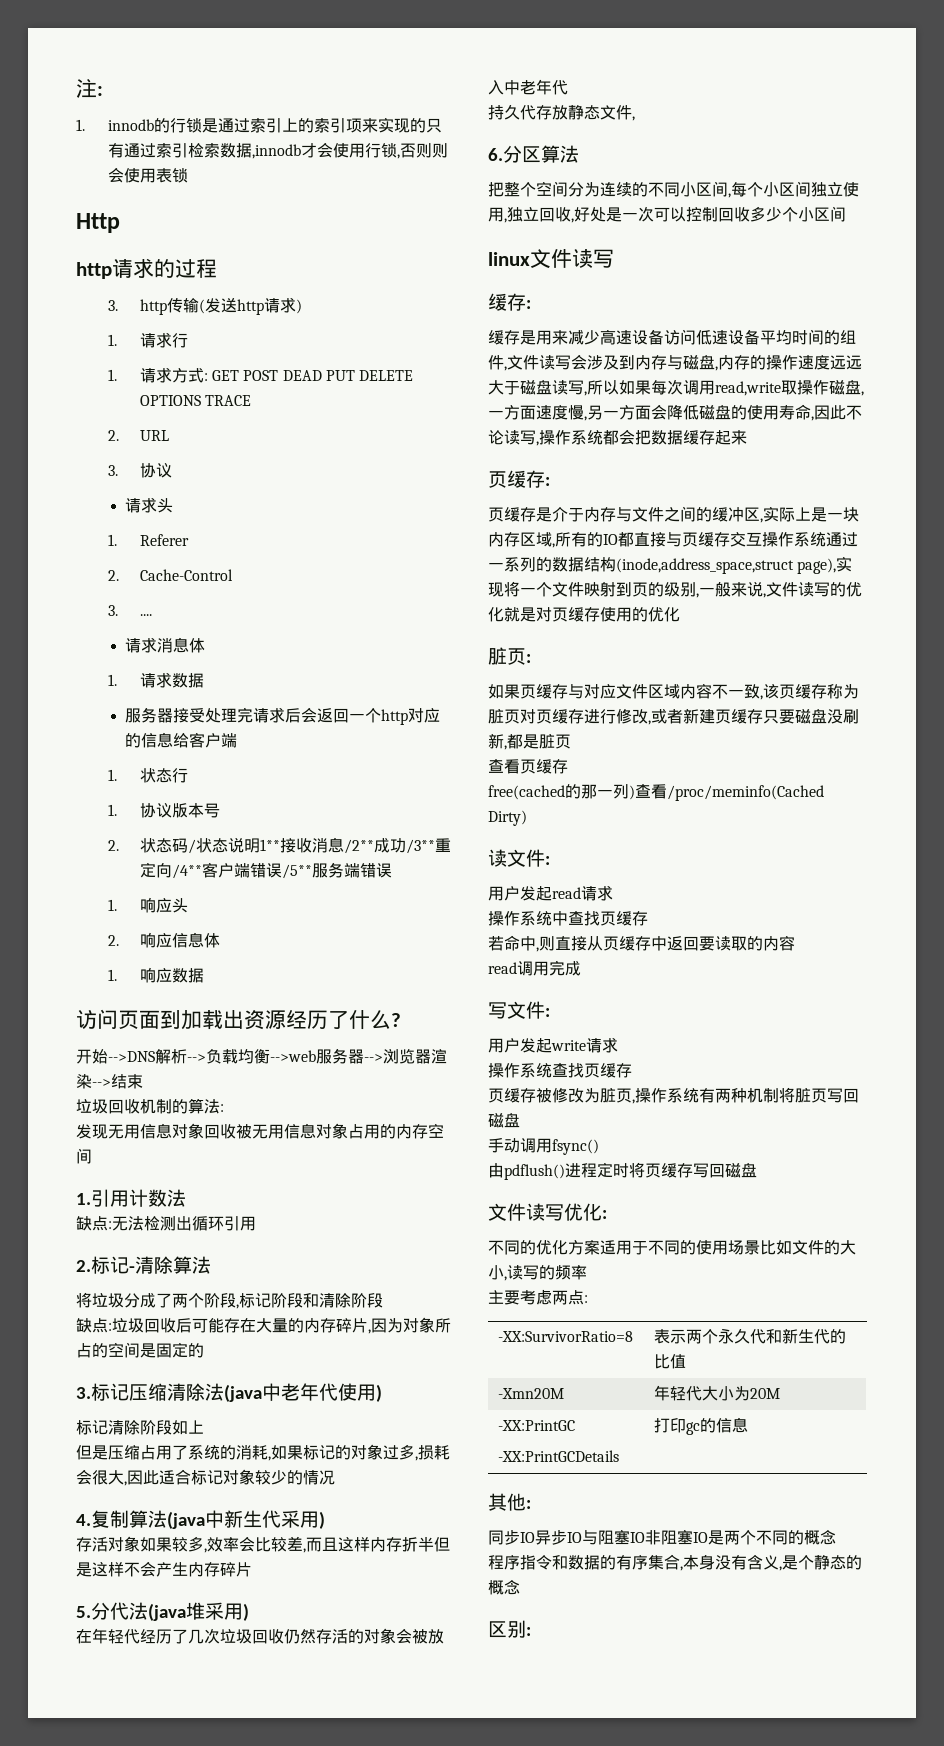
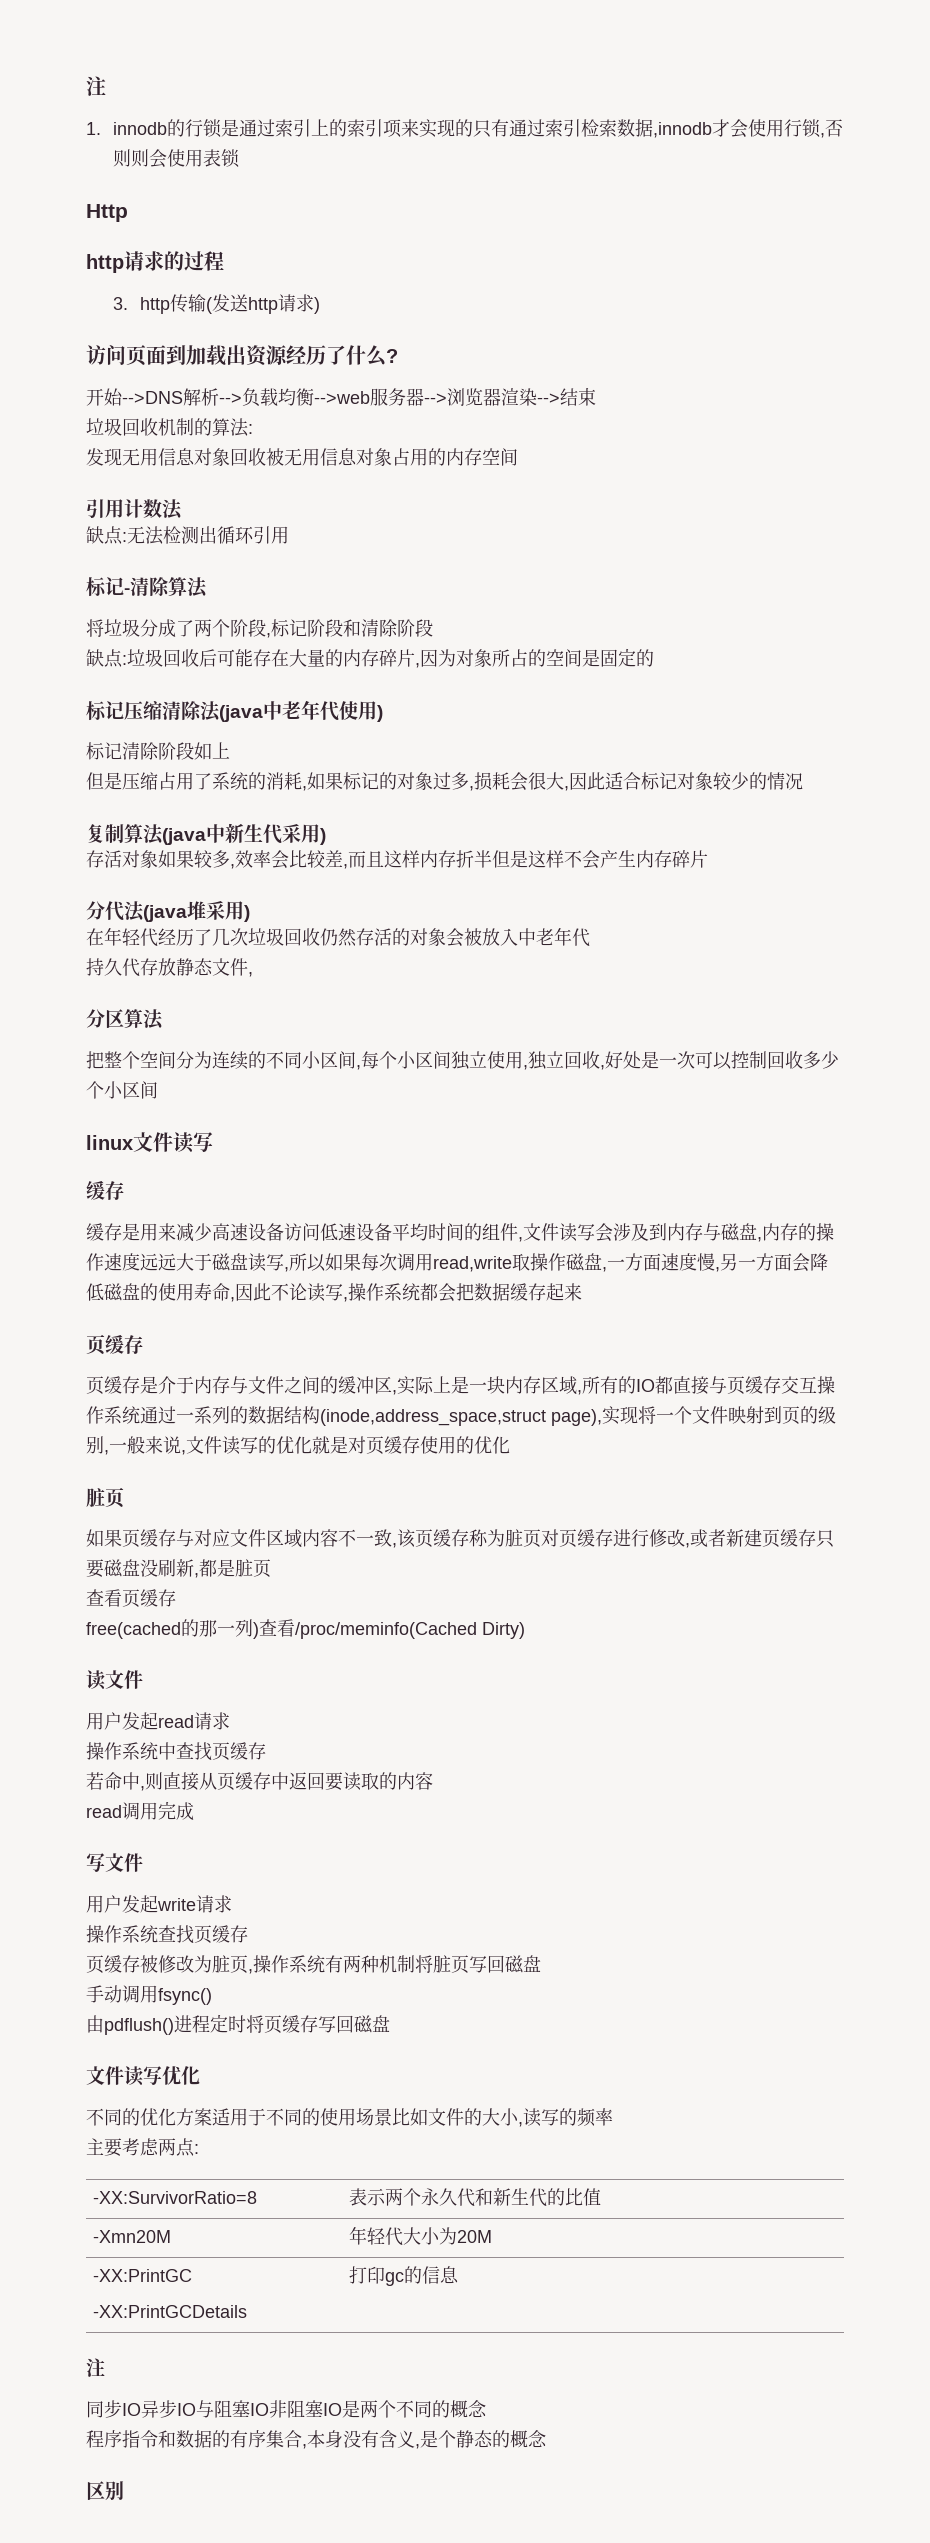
[76,79,103,98] 注: -> [86,76,106,96] 注
[107,332,188,348] [107,367,414,383] [139,395,252,406] [107,430,169,441] [107,463,172,478] [125,497,174,513] [107,534,189,546] [107,569,233,581] [107,605,152,616] [125,637,206,653] [107,672,204,688] [125,707,441,725] [125,732,238,748] [107,768,188,783] [107,803,220,818] [107,837,451,854] [139,862,392,879] [107,897,188,913] [107,932,220,948] [107,967,204,983] // 1.请求行 // 1.请求方式: GET POST DEAD PUT DELETE OPTIONS TRACE // 2. URL // 3.协议 // 请求头 // 1. Referer // 2. Cache-Control // 3. .... // 请求消息体 // 1.请求数据 // 服务器接受处理完请求后会返回一个http对应的信息给客户端 // 1.状态行 // 1.协议版本号 // 2.状态码/状态说明1**接收消息/2**成功/3**重定向/4**客户端错误/5**服务端错误 // 1.响应头 // 2.响应信息体 // 1.响应数据 -> (321, 305) none
[76,1193,91,1205] 1. -> (518, 457) none
[76,1260,91,1272] 2. -> (289, 535) none
[76,1387,91,1399] 3. -> (654, 658) none
[76,1514,91,1526] 4. -> (803, 781) none
[76,1606,91,1618] 5. -> (708, 859) none
[488,148,503,161] 6. -> (253, 974) none
[526,300,531,309] : -> (124, 1190) none
[545,477,550,486] : -> (143, 1344) none
[526,654,531,663] : -> (124, 1497) none
[545,856,550,865] : -> (143, 1679) none
[545,1008,550,1017] : -> (143, 1862) none
[602,1210,607,1219] : -> (200, 2075) none
[488,1493,531,1511] 其他: -> [86,2358,105,2377] 注
[526,1627,531,1636] : -> (124, 2491) none

